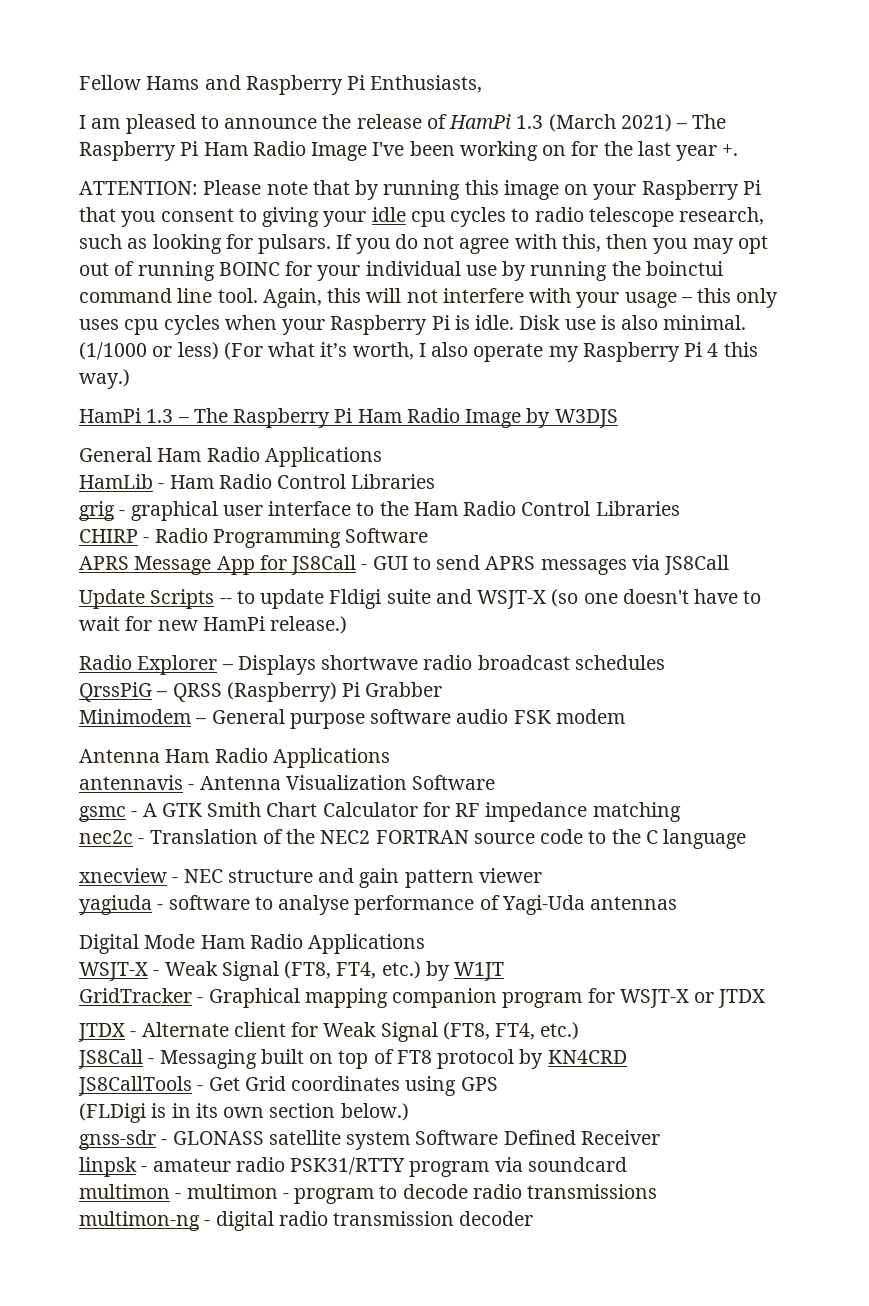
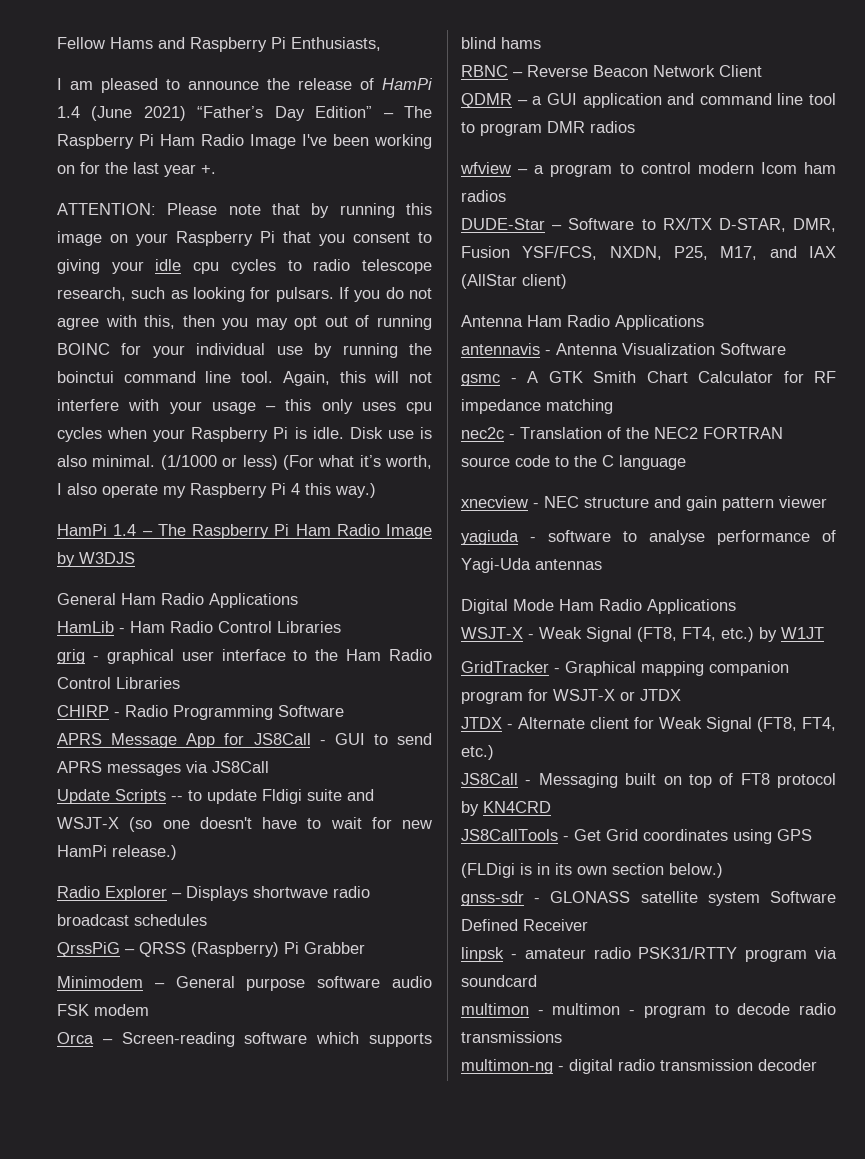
[516,114,672,132] 1.3 (March 2021) -> [57,106,373,121] 1.4 (June 2021) “Father’s Day Edition”
[146,409,174,423] 1.3 -> [113,524,137,536] 1.4
(625, 716) none -> [57,1032,432,1047] [461,37,541,49] [461,65,762,77] [461,93,836,108] [461,121,635,136] [460,162,836,177] [461,190,506,202] [461,218,836,232] [461,246,836,260] [461,274,567,289] // Orca – Screen-reading software which supports blind hams // RBNC – Reverse Beacon Network Client // QDMR – a GUI application and command line tool to program DMR radios // wfview – a program to control modern Icom ham radios // DUDE-Star – Software to RX/TX D-STAR, DMR, Fusion YSF/FCS, NXDN, P25, M17, and IAX (AllStar client)

